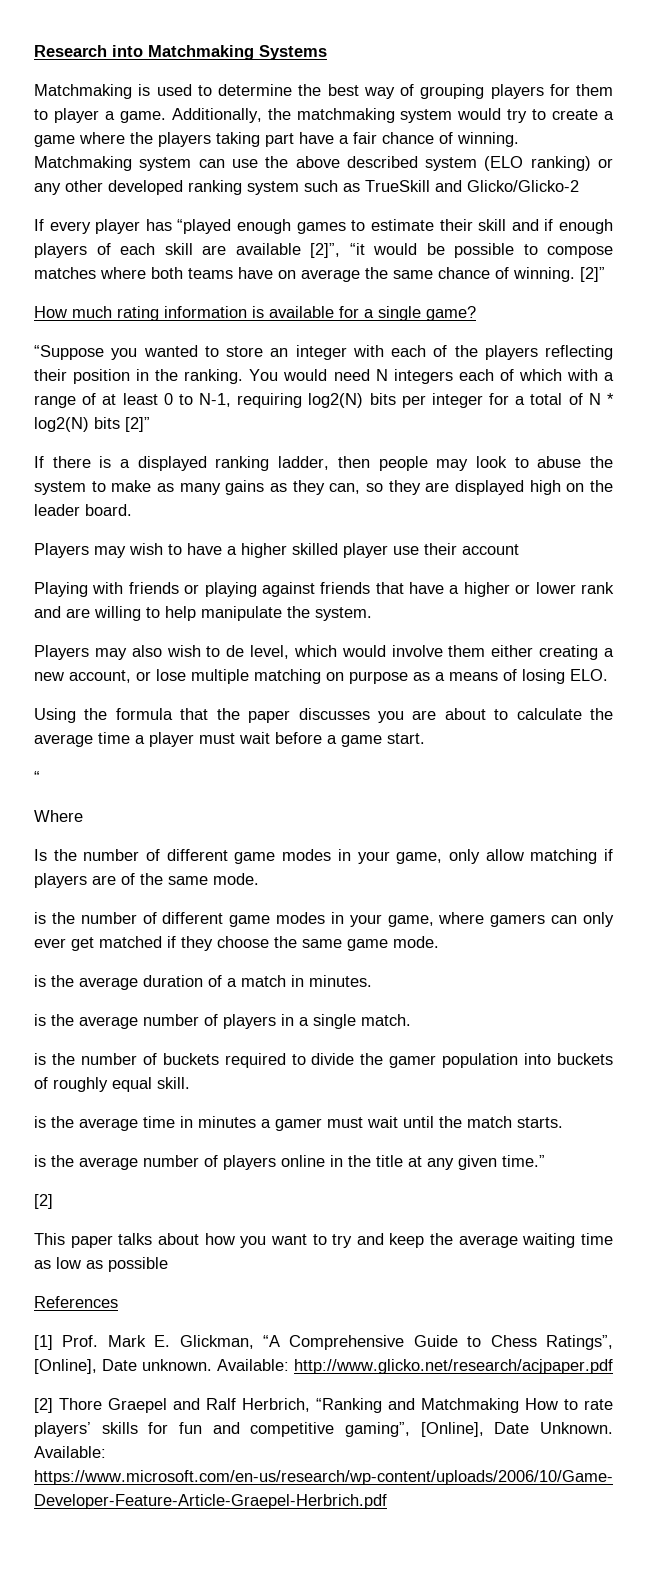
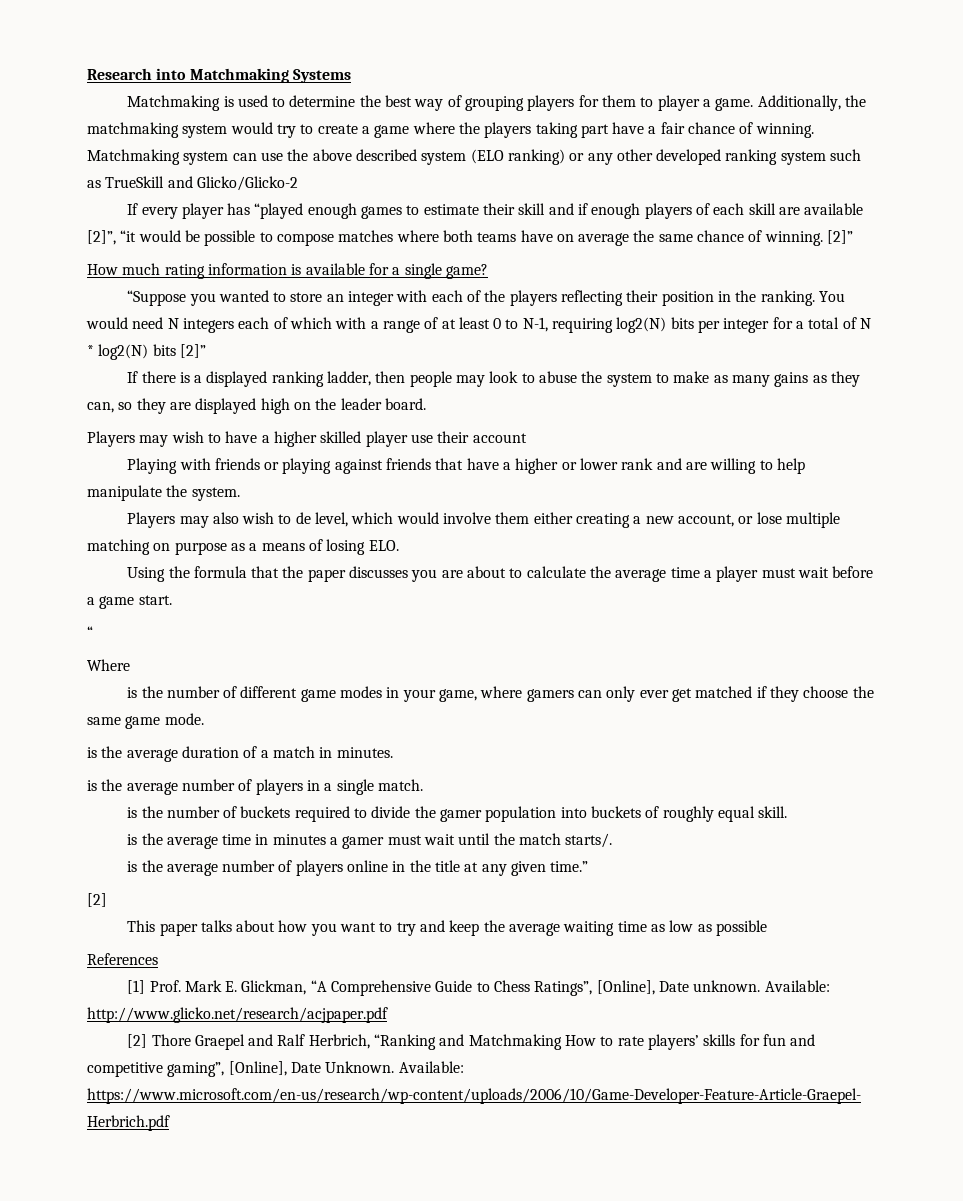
[34,849,613,864] [34,873,259,888] // Is the number of different game modes in your game, only allow matching if players are of the same mode. -> (130, 665) none
[517,1117,563,1128] starts. -> [565,833,613,848] starts/.

